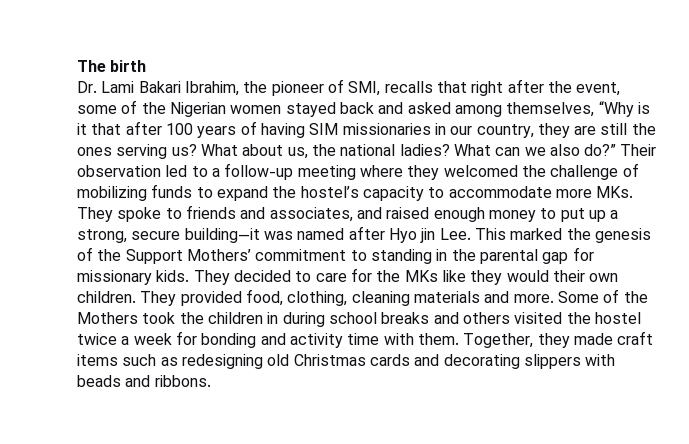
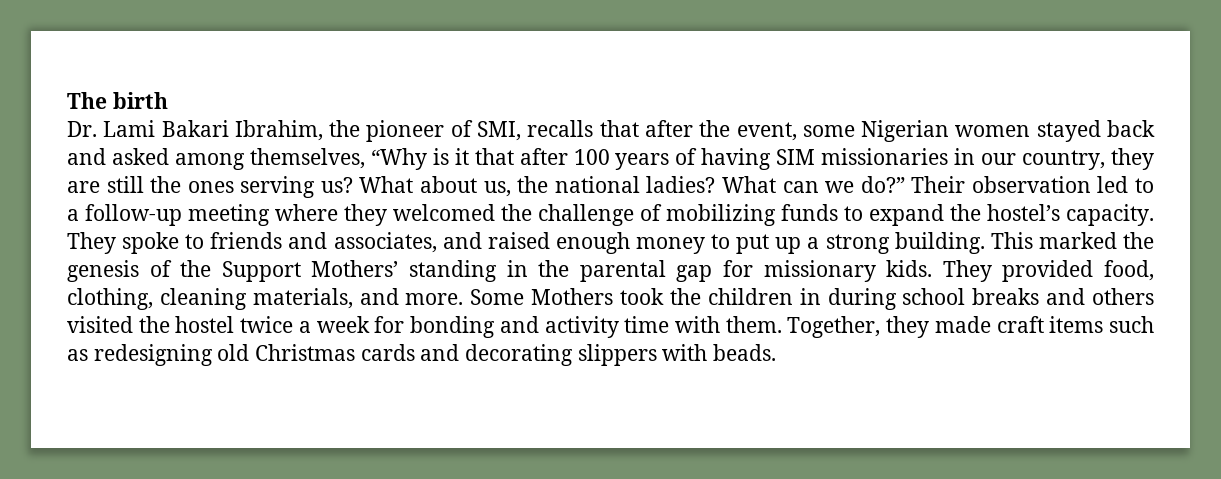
[471,81,504,96] right -> (639, 128) none
[121,100,166,114] of the -> (855, 131) none
[549,144,580,156] also -> (855, 187) none
[362,186,634,201] capacity to accommodate more MKs. -> [1066,204,1154,226] capacity.
[77,226,471,243] strong, secure building—it was named after Hyo jin Lee. -> [825,232,985,254] strong building.
[255,249,367,261] commitment to -> (399, 268) none
[233,268,619,285] [77,291,177,306] decided to care for the MKs like they would their own children. They -> (992, 271) none
[413,291,480,303] materials -> [252,288,353,309] materials,
[603,289,648,303] of the -> (525, 297) none
[77,375,211,387] beads and ribbons. -> [713,344,777,361] beads.

